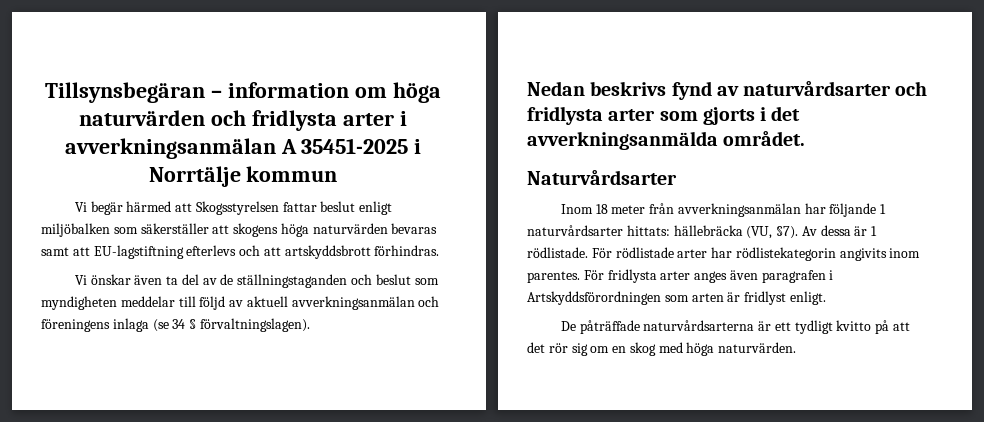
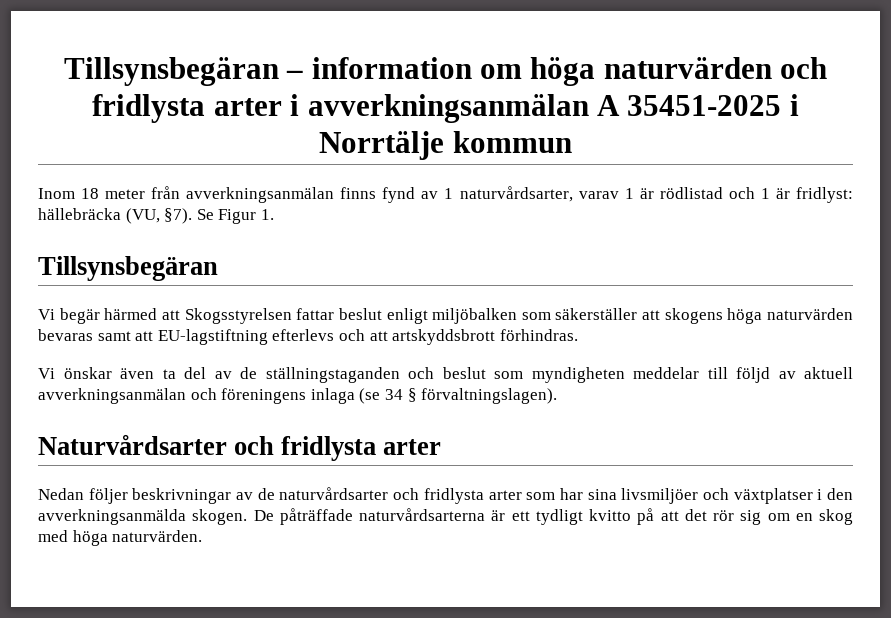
(338, 174) none -> [38,186,853,203] [38,208,274,224] [38,256,218,281] // Inom 18 meter från avverkningsanmälan finns fynd av 1 naturvårdsarter, varav 1 är rödlistad och 1 är fridlyst: hällebräcka (VU, §7). Se Figur 1. // Tillsynsbegäran
[527,81,739,100] Nedan beskrivs fynd av -> [38,434,442,461] [38,488,275,504] Naturvårdsarter och fridlysta arter // Nedan följer beskrivningar av de
[702,106,801,125] [527,131,806,150] [527,170,677,185] [560,203,887,217] [527,225,878,239] [527,247,921,261] [527,269,834,283] [527,291,826,305] gjorts i det avverkningsanmälda området. // Naturvårdsarter // Inom 18 meter från avverkningsanmälan har följande 1 naturvårdsarter hittats: hällebräcka (VU, §7). Av dessa är 1 rödlistade. För rödlistade arter har rödlistekategorin angivits inom parentes. För fridlysta arter anges även paragrafen i Artskyddsförordningen som arten är fridlyst enligt. // -> [559,488,853,504] [38,509,248,525] har sina livsmiljöer och växtplatser i den avverkningsanmälda skogen.

